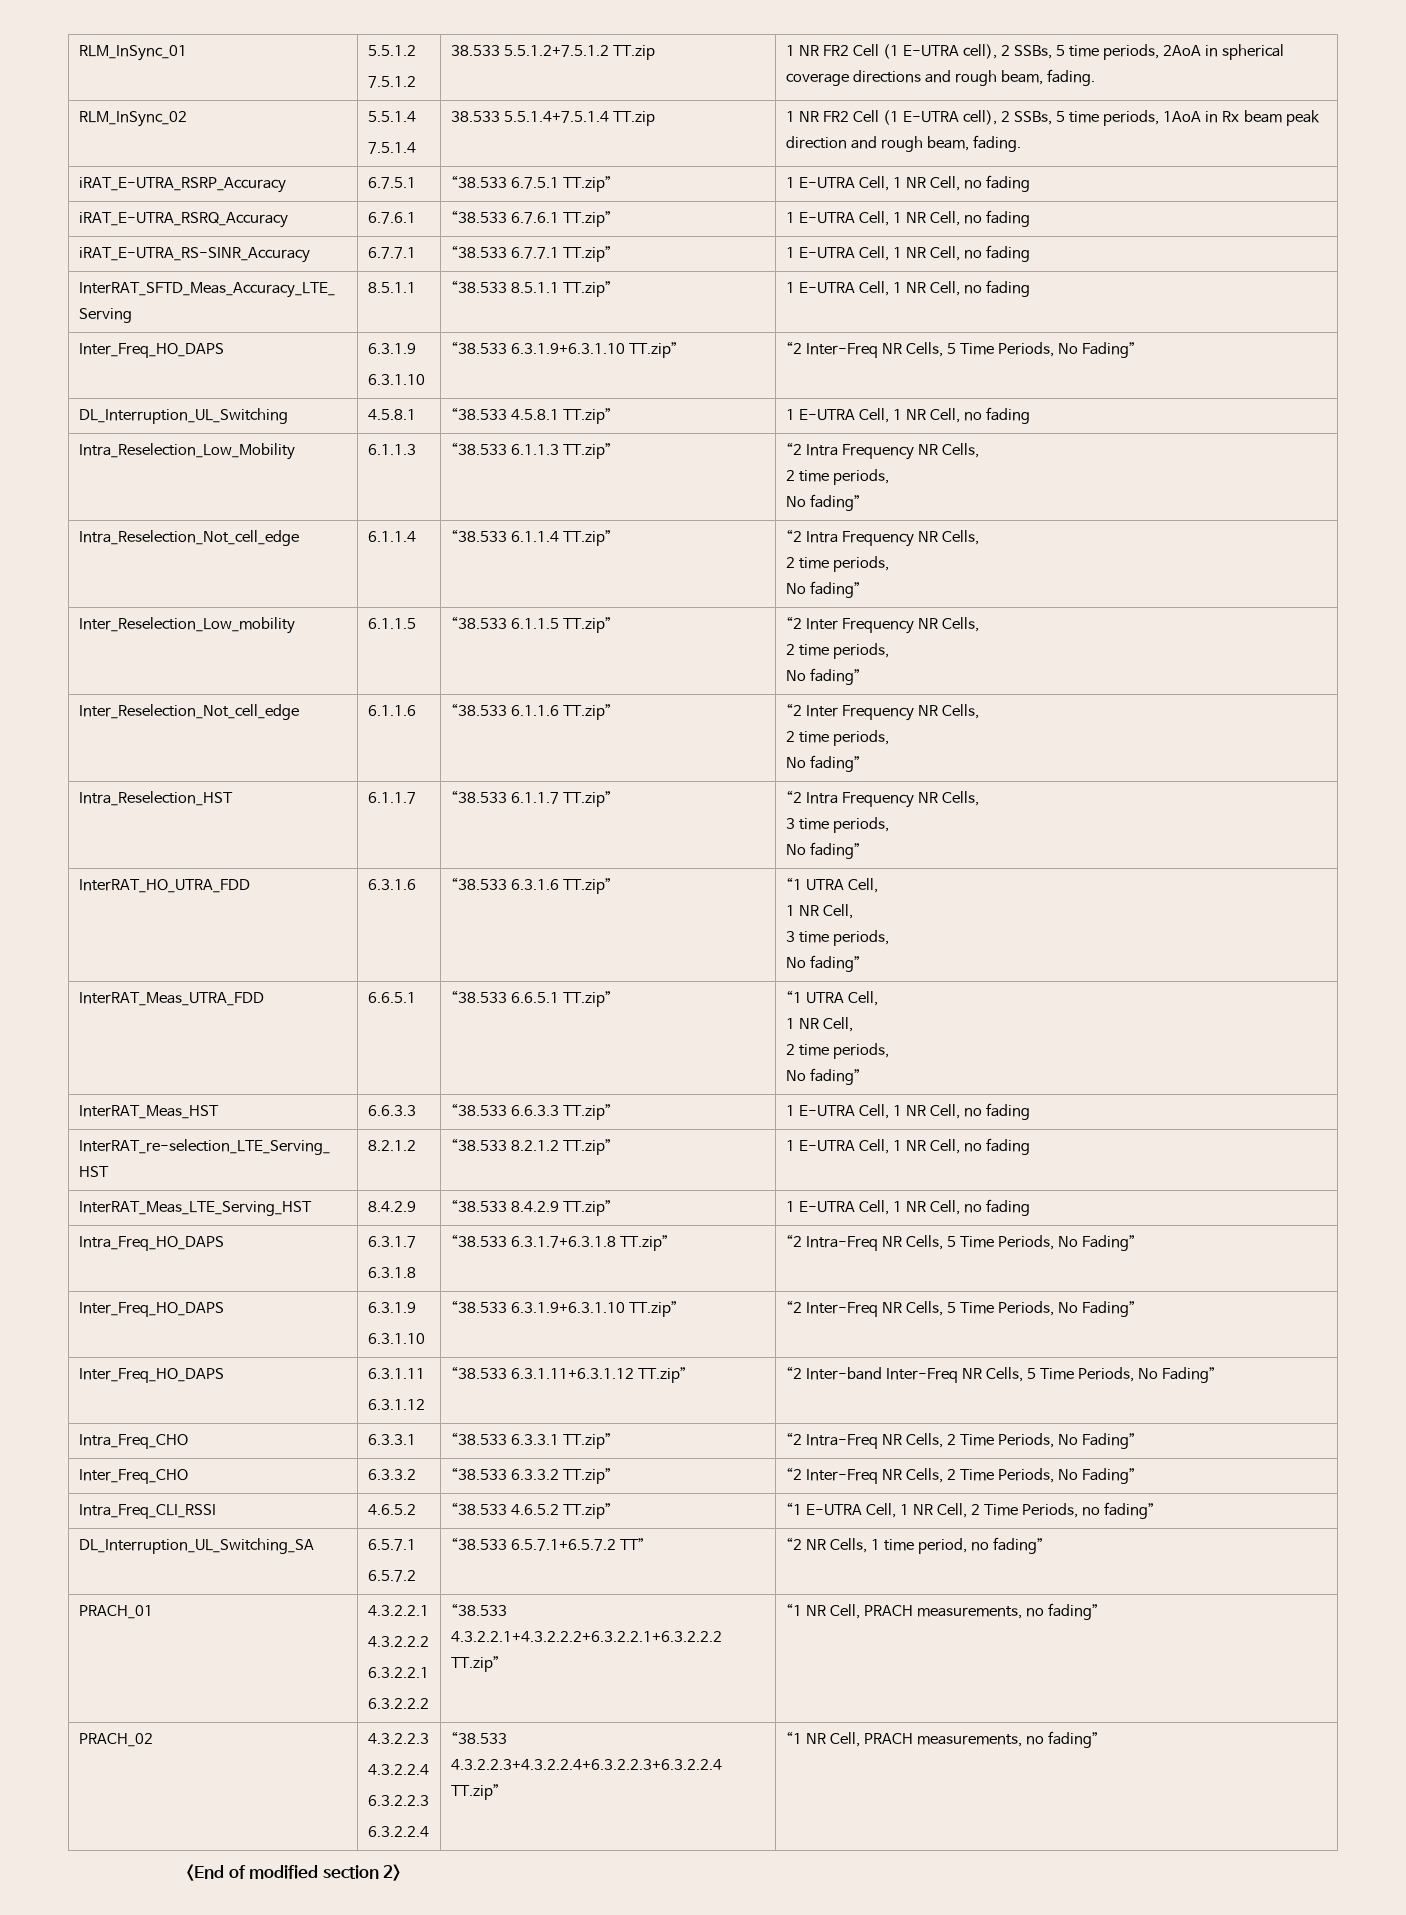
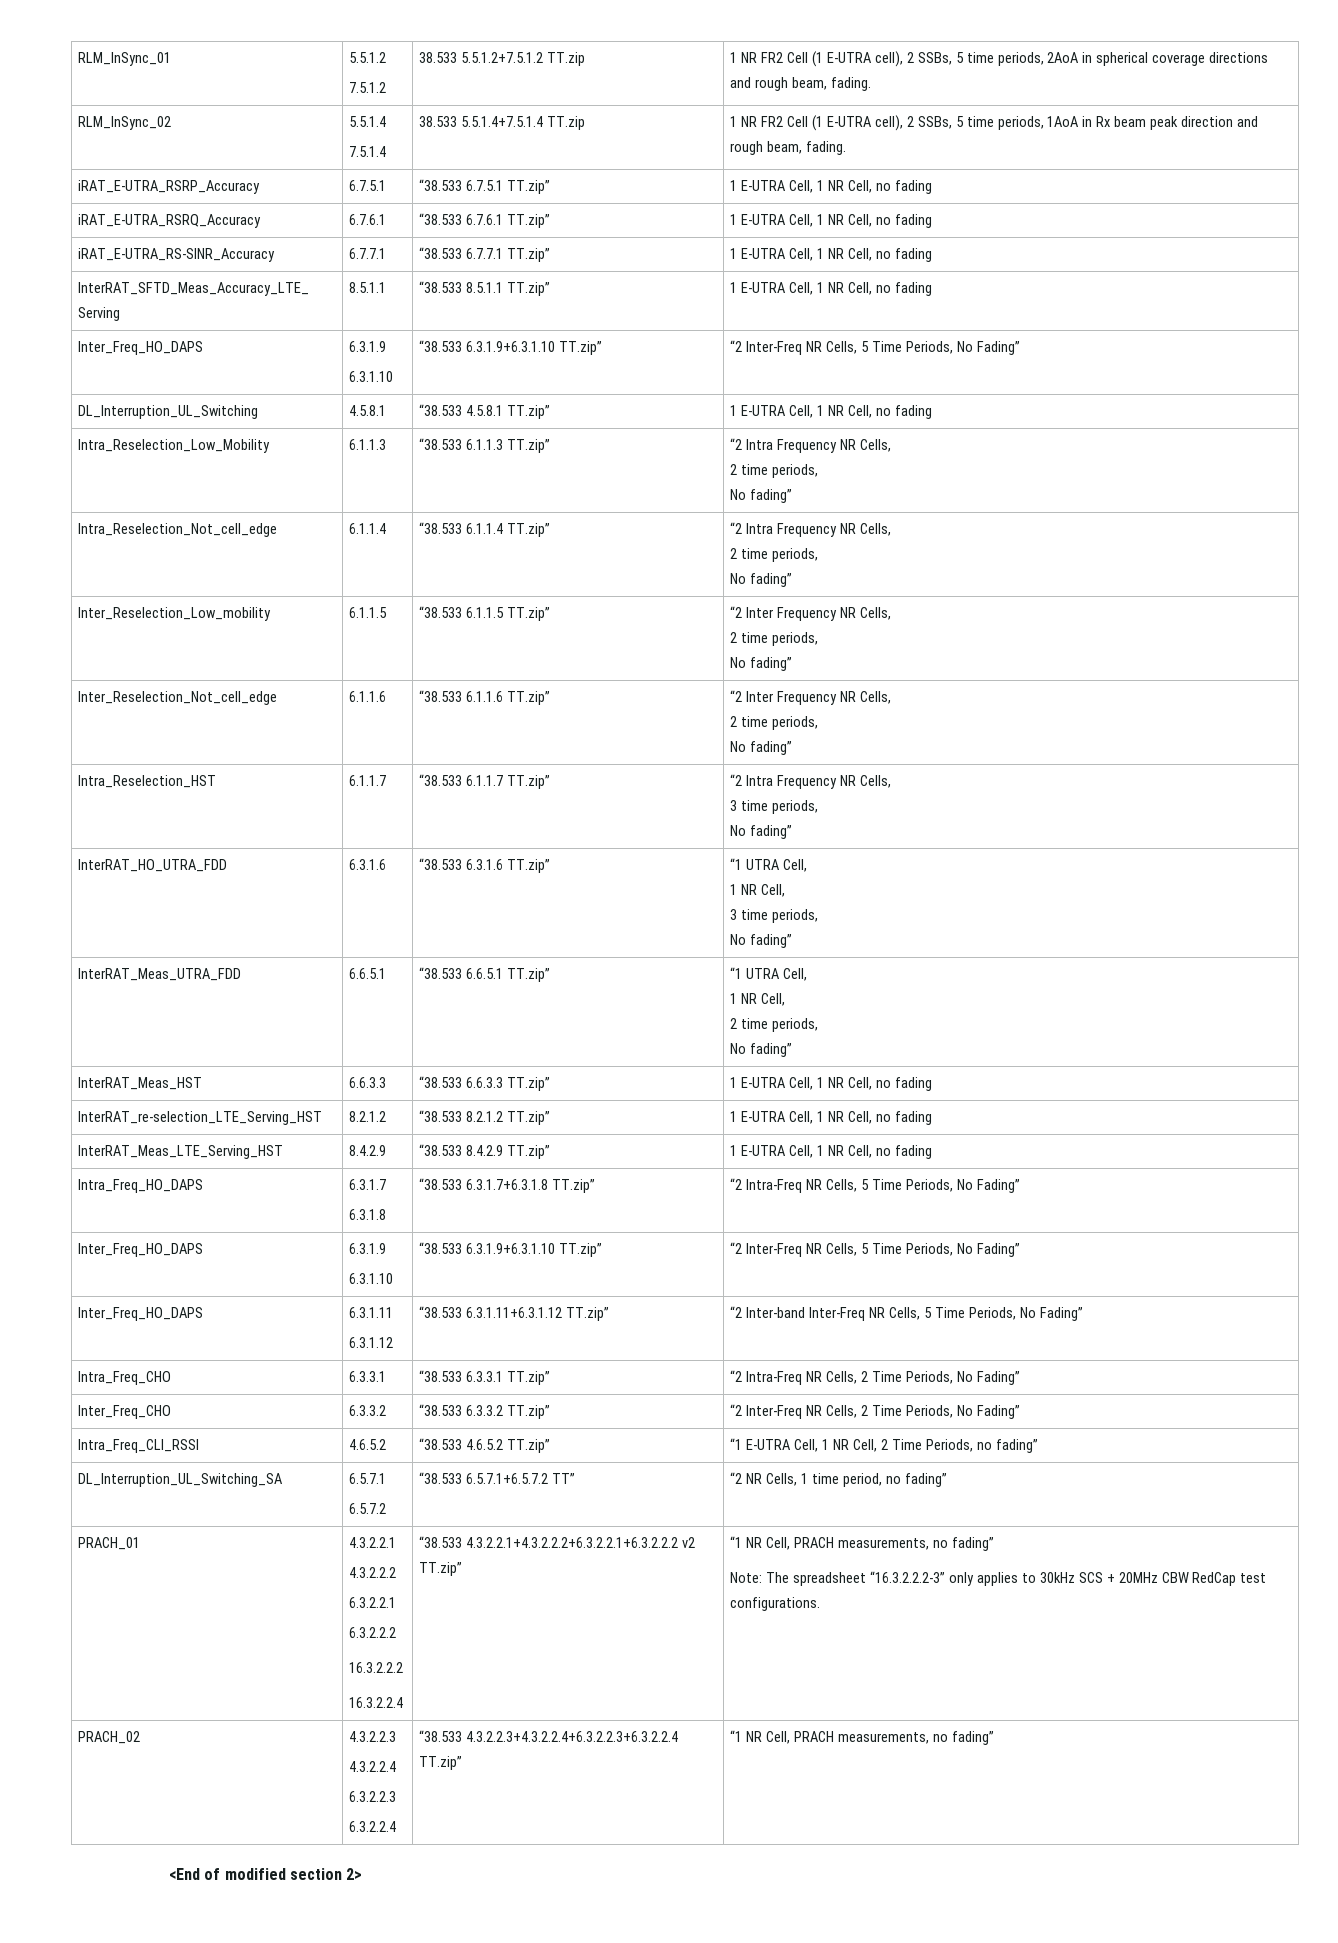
(429, 1703) none -> [349,1662,404,1673] [349,1697,404,1708] // 16.3.2.2.2 // 16.3.2.2.4
[450,1656,500,1672] [785,1603,1100,1620] TT.zip” | “1 NR Cell, PRACH measurements, no fading” -> [682,1537,696,1548] [419,1562,463,1576] [730,1536,994,1551] [730,1571,1267,1586] [730,1597,821,1611] v2 TT.zip” | “1 NR Cell, PRACH measurements, no fading” // Note: The spreadsheet “16.3.2.2.2-3” only applies to 30kHz SCS + 20MHz CBW RedCap test configurations.

